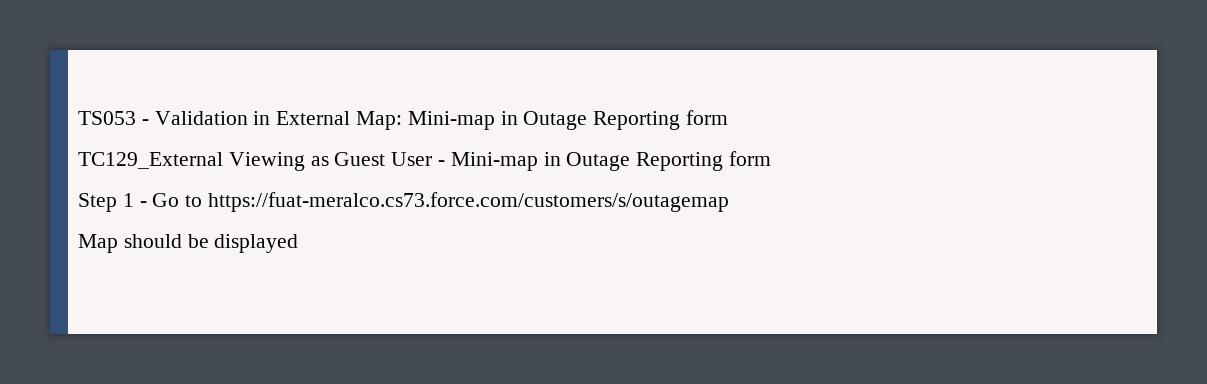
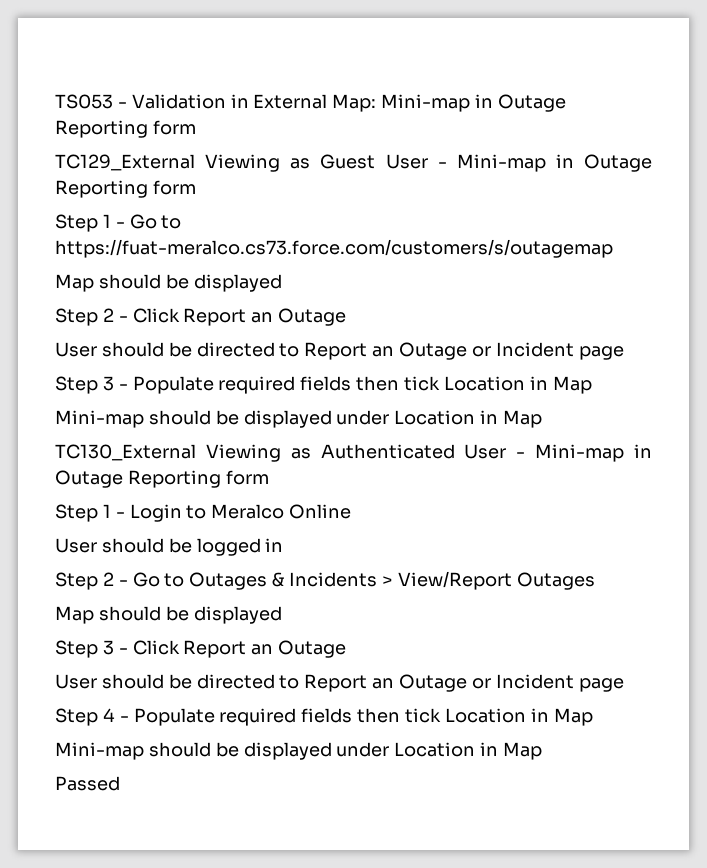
(299, 243) none -> [55,308,347,326] [55,342,624,360] [55,376,592,394] [55,410,543,428] [55,444,653,462] [55,470,269,488] [55,504,352,522] [55,538,284,556] [55,571,595,590] [55,606,282,624] [55,640,347,658] [55,674,624,692] [55,708,593,726] [55,742,543,760] [55,776,120,791] // Step 2 - Click Report an Outage // User should be directed to Report an Outage or Incident page // Step 3 - Populate required fields then tick Location in Map // Mini-map should be displayed under Location in Map // TC130_External Viewing as Authenticated User - Mini-map in Outage Reporting form // Step 1 - Login to Meralco Online // User should be logged in // Step 2 - Go to Outages & Incidents > View/Report Outages // Map should be displayed // Step 3 - Click Report an Outage // User should be directed to Report an Outage or Incident page // Step 4 - Populate required fields then tick Location in Map // Mini-map should be displayed under Location in Map // Passed

